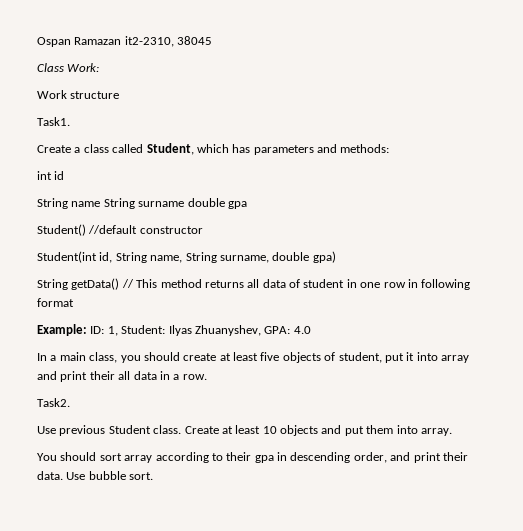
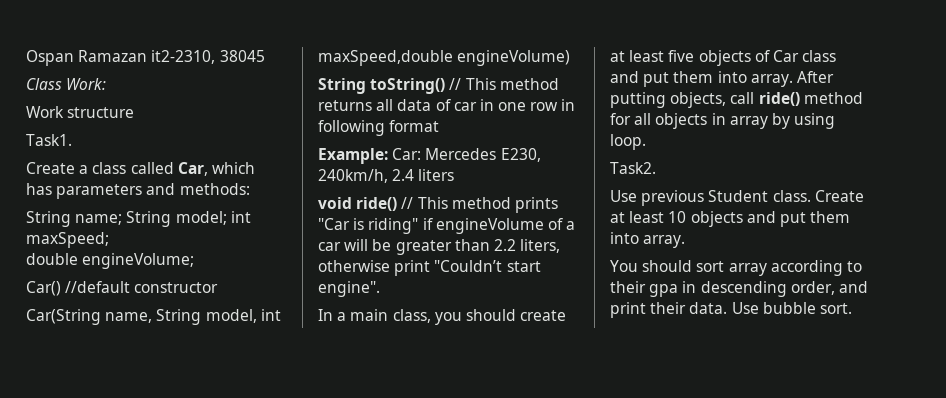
[146,143,194,155] Student, -> [177,162,208,176] Car,
[37,171,65,180] [37,198,247,209] [37,224,203,236] [37,251,336,263] [37,278,120,290] int id // String name String surname double gpa // Student() //default constructor // Student(int id, String name, String surname, double gpa) // String getData() -> [26,211,251,227] [26,232,109,248] [26,253,195,269] [26,281,219,296] [26,309,281,325] [318,50,571,66] [318,78,446,94] String name; String model; int maxSpeed; // double engineVolume; // Car() //default constructor // Car(String name, String model, int maxSpeed,double engineVolume) // String toString()
[303,279,345,288] student -> [453,102,477,111] car
[90,325,311,336] ID: 1, Student: Ilyas Zhuanyshev, GPA: 4.0 -> [392,148,541,162] [318,169,455,183] [318,197,558,213] [318,218,576,234] [318,239,561,255] [318,260,541,276] [318,281,380,297] Car: Mercedes E230, 240km/h, 2.4 liters // void ride() // This method prints "Car is riding" if engineVolume of a car will be greater than 2.2 liters, otherwise print "Couldn’t start engine".
[338,352,469,363] [37,371,207,382] student, put it into array and print their all data in a row. -> [772,50,837,62] [610,71,834,87] [610,92,863,108] [610,113,836,129] [610,134,646,150] Car class and put them into array. After putting objects, call ride() method for all objects in array by using loop.

